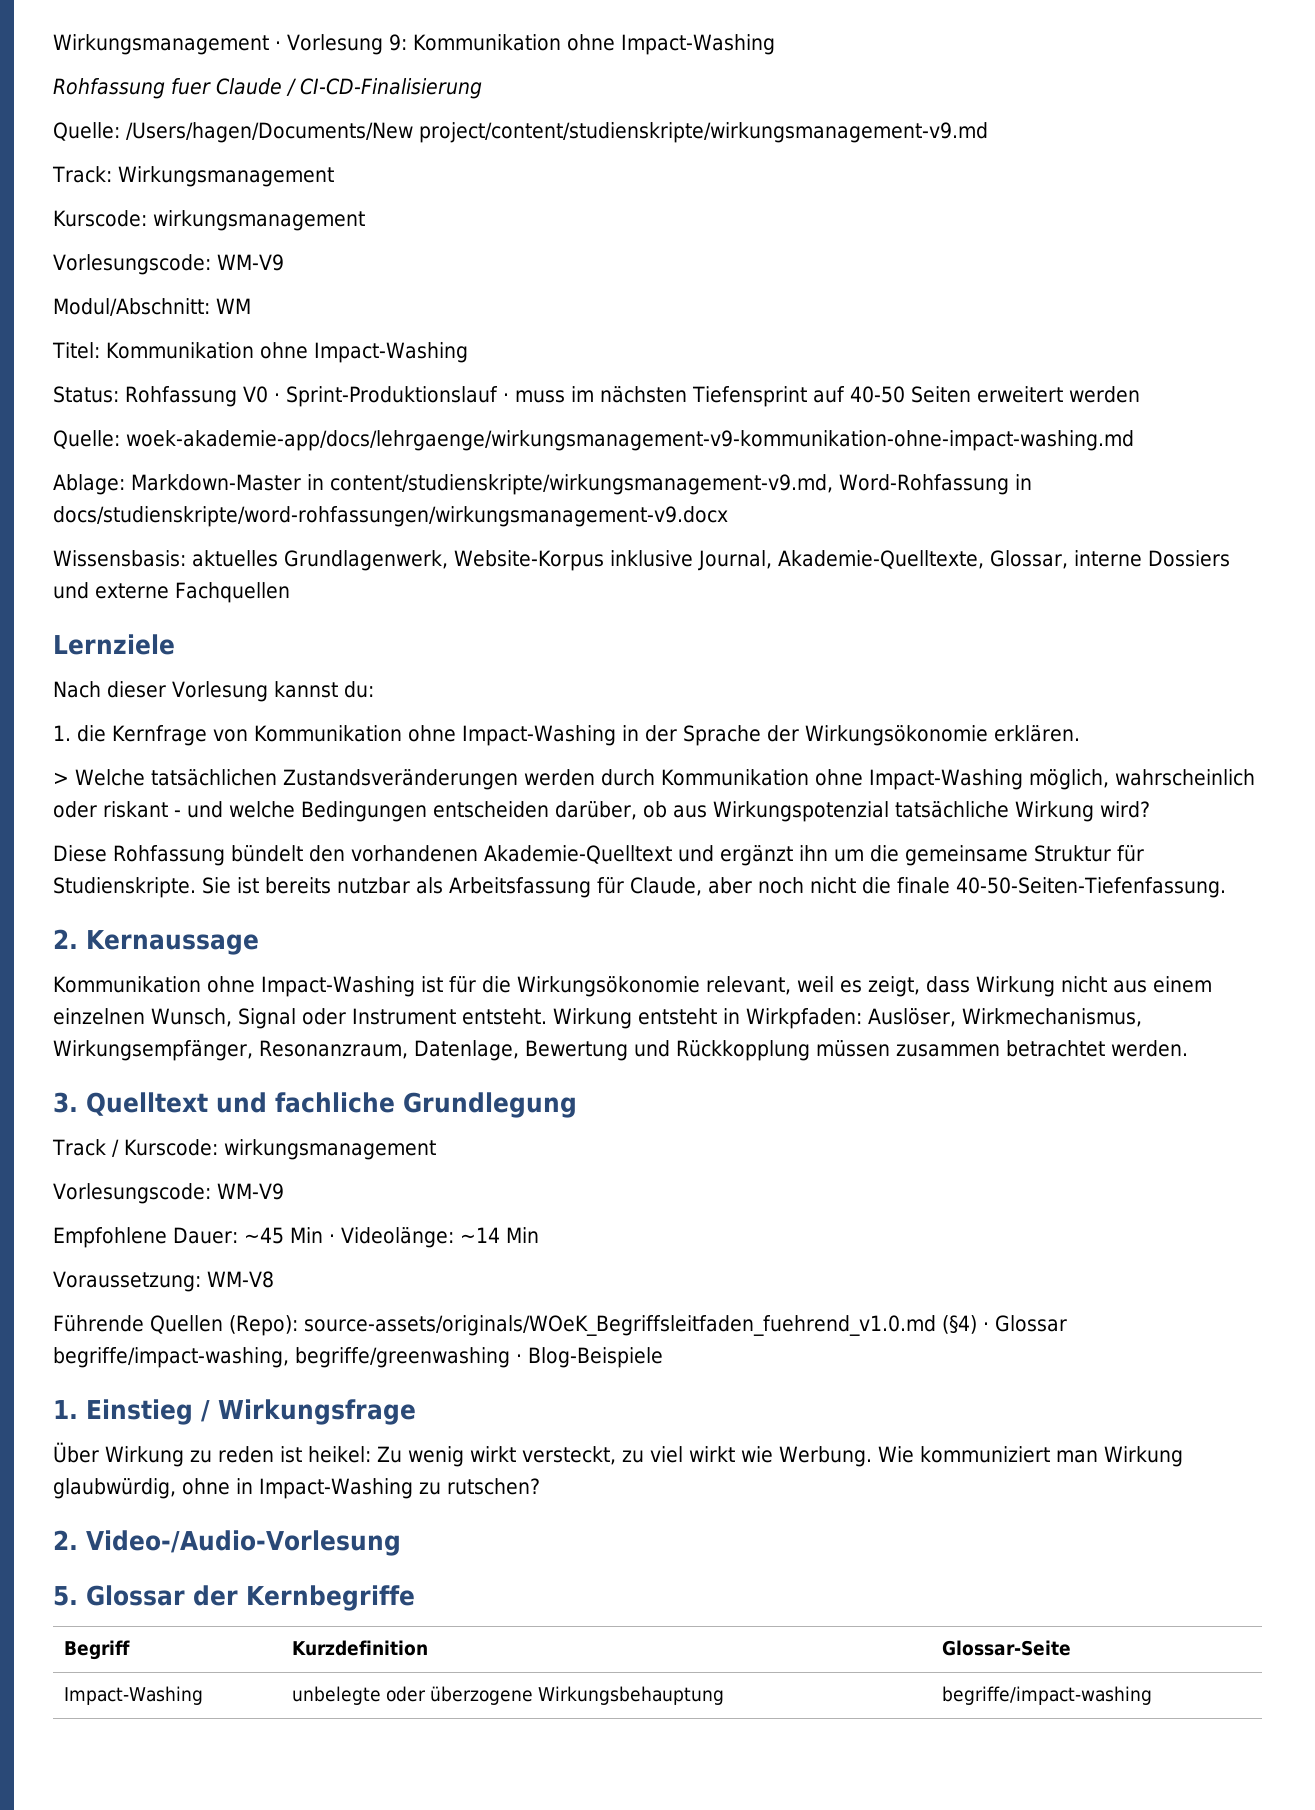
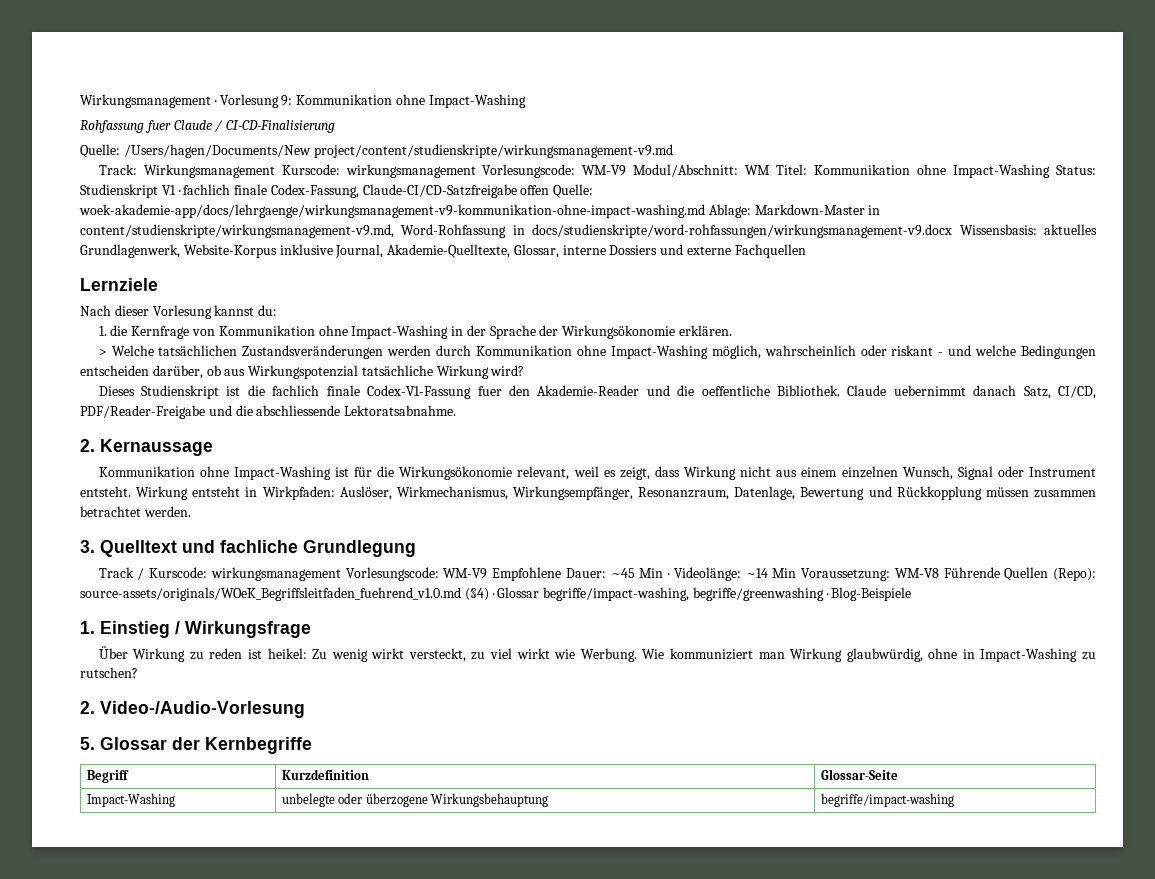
[53,210,365,231] [53,254,284,275] // Kurscode: wirkungsmanagement // Vorlesungscode: WM-V9 // -> [281,164,627,178] Kurscode: wirkungsmanagement Vorlesungscode: WM-V9
(251, 306) // -> (771, 170) none
[53,386,1140,407] // Status: Rohfassung V0 · Sprint-Produktionslauf · muss im nächsten Tiefensprint auf 40-50 Seiten erweitert werden // -> [1056,165,1096,175] [80,184,550,198] Status: Studienskript V1 · fachlich finale Codex-Fassung, Claude-CI/CD-Satzfreigabe offen
(1134, 440) // -> (705, 211) none
(728, 516) // -> (953, 231) none
[53,845,1144,866] [53,877,1226,898] Diese Rohfassung bündelt den vorhandenen Akademie-Quelltext und ergänzt ihn um die gemeinsame Struktur für Studienskripte. Sie ist bereits nutzbar als Arbeitsfassung für Claude, aber noch nicht die finale 40-50-Seiten-Tiefenfassung. -> [98,385,1097,399] [80,405,457,419] Dieses Studienskript ist die fachlich finale Codex-V1-Fassung fuer den Akademie-Reader und die oeffentliche Bibliothek. Claude uebernimmt danach Satz, CI/CD, PDF/Reader-Freigabe und die abschliessende Lektoratsabnahme.
[53,1183,284,1204] // Vorlesungscode: WM-V9 // -> [345,567,488,581] Vorlesungscode: WM-V9
(539, 1235) // -> (797, 573) none
(274, 1279) // -> (939, 573) none

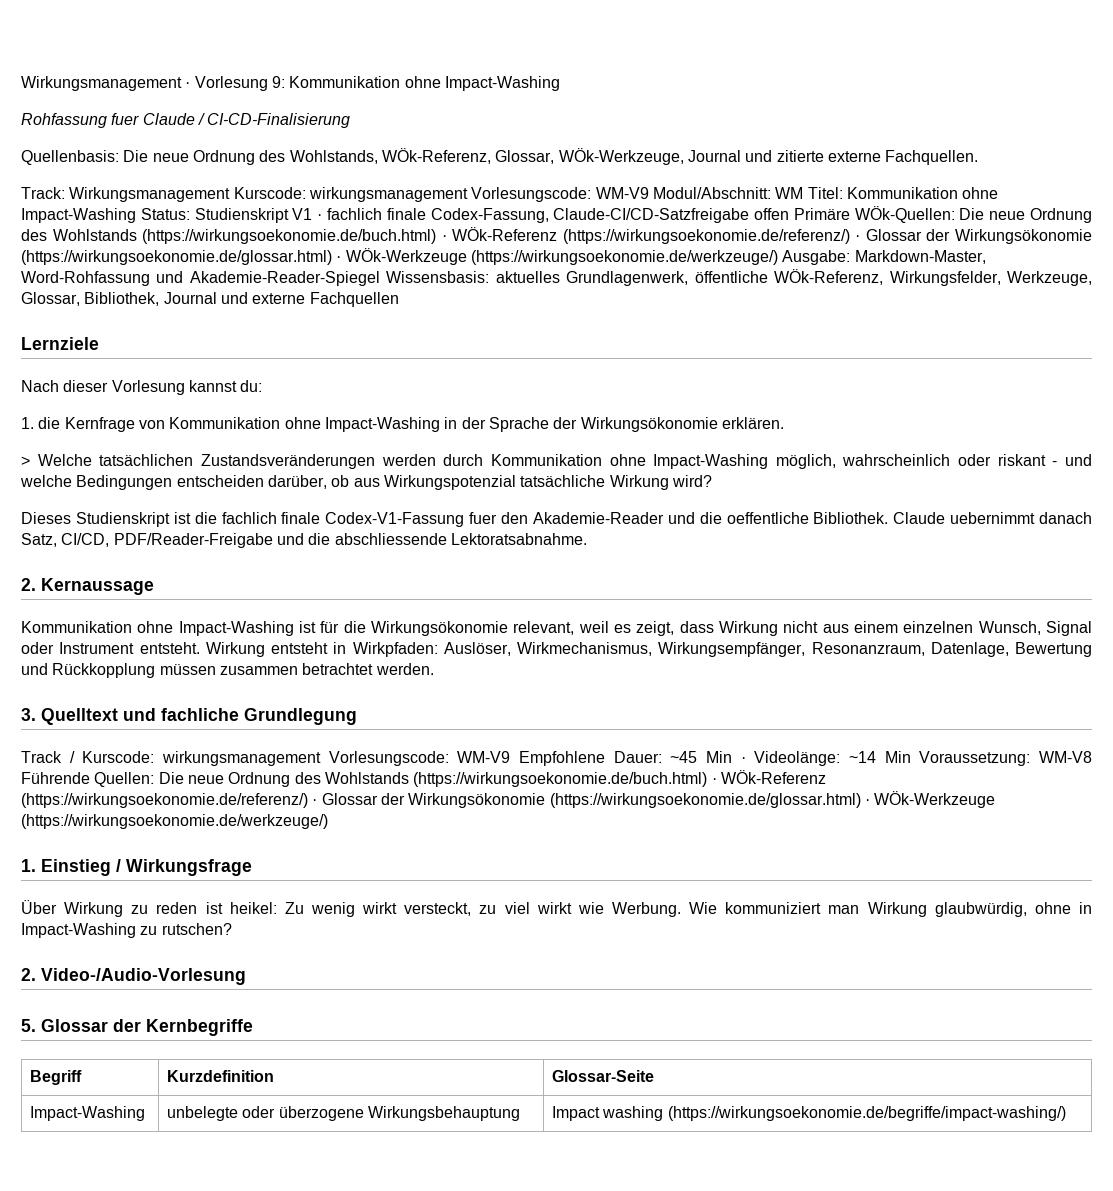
[80,144,673,158] Quelle: /Users/hagen/Documents/New project/content/studienskripte/wirkungsmanagement-v9.md -> [21,148,979,165] Quellenbasis: Die neue Ordnung des Wohlstands, WÖk-Referenz, Glossar, WÖk-Werkzeuge, Journal und zitierte externe Fachquellen.
[553,184,594,198] [79,204,881,218] [80,224,1097,238] [80,244,658,258] Quelle: woek-akademie-app/docs/lehrgaenge/wirkungsmanagement-v9-kommunikation-ohne-impact-washing.md Ablage: Markdown-Master in content/studienskripte/wirkungsmanagement-v9.md, Word-Rohfassung in docs/studienskripte/word-rohfassungen/wirkungsmanagement-v9.docx Wissensbasis: aktuelles Grundlagenwerk, Website-Korpus inklusive Journal, Akademie-Quelltexte, Glossar, interne Dossiers -> [793,206,1093,223] [21,227,1092,244] [21,248,986,265] [21,269,1092,286] [21,292,217,306] Primäre WÖk-Quellen: Die neue Ordnung des Wohlstands (https://wirkungsoekonomie.de/buch.html) · WÖk-Referenz (https://wirkungsoekonomie.de/referenz/) · Glossar der Wirkungsökonomie (https://wirkungsoekonomie.de/glossar.html) · WÖk-Werkzeuge (https://wirkungsoekonomie.de/werkzeuge/) Ausgabe: Markdown-Master, Word-Rohfassung und Akademie-Reader-Spiegel Wissensbasis: aktuelles Grundlagenwerk, öffentliche WÖk-Referenz, Wirkungsfelder, Werkzeuge, Glossar, Bibliothek, Journal
[1004,567,1097,581] [80,587,912,601] Quellen (Repo): source-assets/originals/WOeK_Begriffsleitfaden_fuehrend_v1.0.md (§4) · Glossar begriffe/impact-washing, begriffe/greenwashing · Blog-Beispiele -> [94,770,826,787] [21,791,996,808] [21,814,328,829] Quellen: Die neue Ordnung des Wohlstands (https://wirkungsoekonomie.de/buch.html) · WÖk-Referenz (https://wirkungsoekonomie.de/referenz/) · Glossar der Wirkungsökonomie (https://wirkungsoekonomie.de/glossar.html) · WÖk-Werkzeuge (https://wirkungsoekonomie.de/werkzeuge/)
[820,793,954,807] begriffe/impact-washing -> [552,1106,1066,1121] Impact washing (https://wirkungsoekonomie.de/begriffe/impact-washing/)

